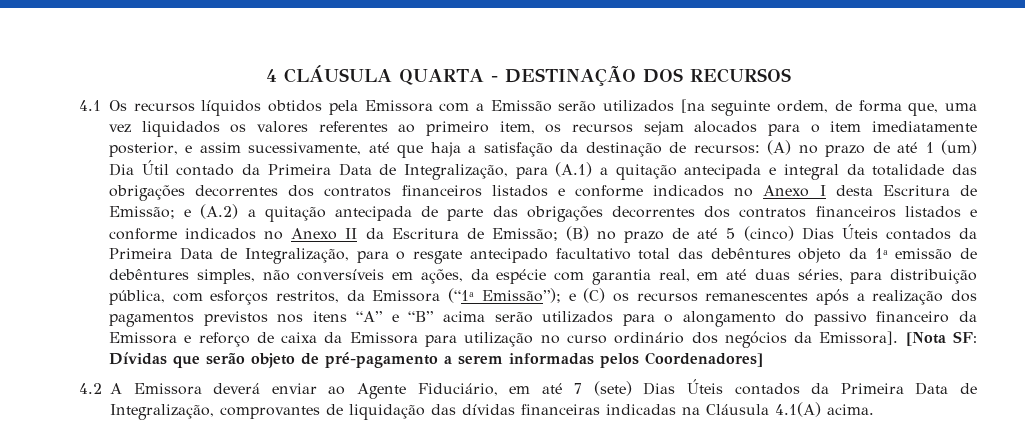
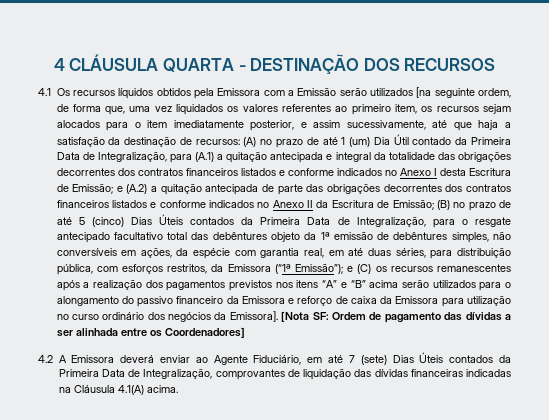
[109,352,639,368] Dívidas que serão objeto de pré-pagamento a serem informadas pelos -> [332,312,512,323] [56,328,162,337] Ordem de pagamento das dívidas a ser alinhada entre os

